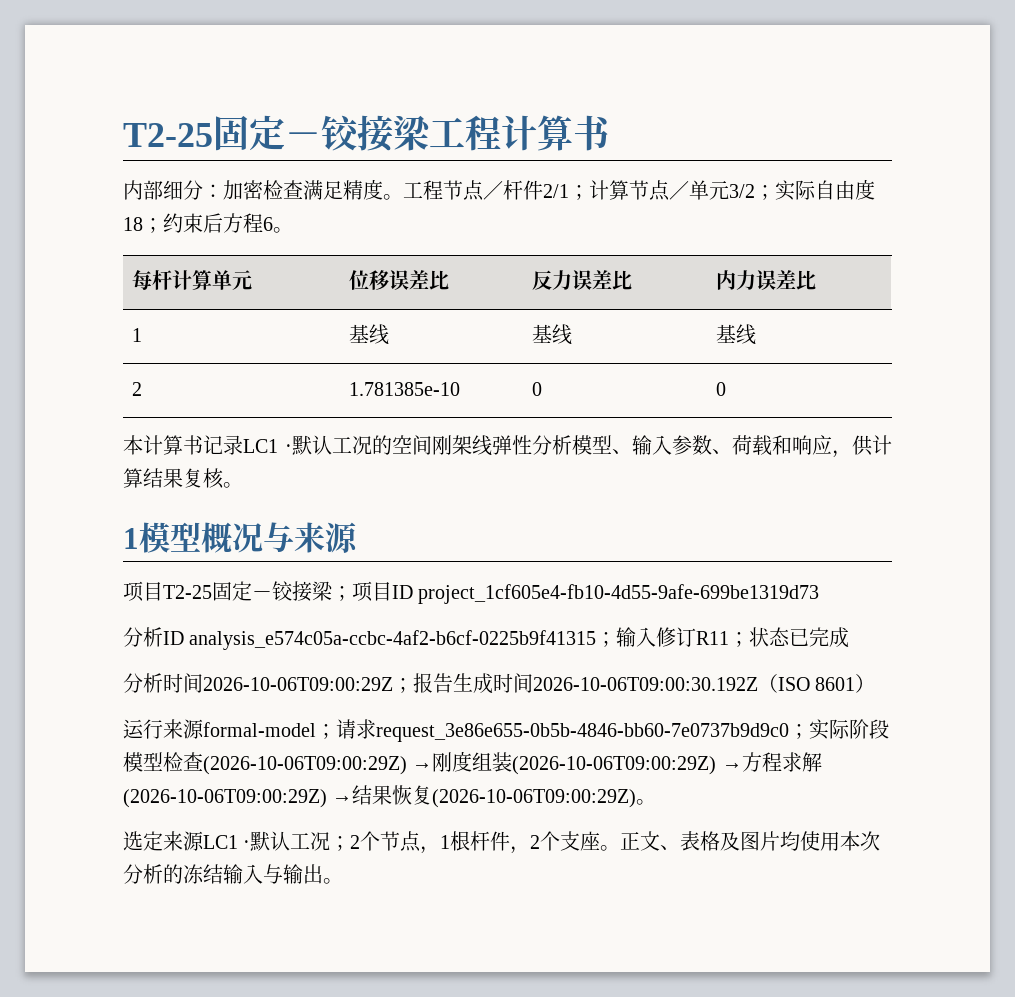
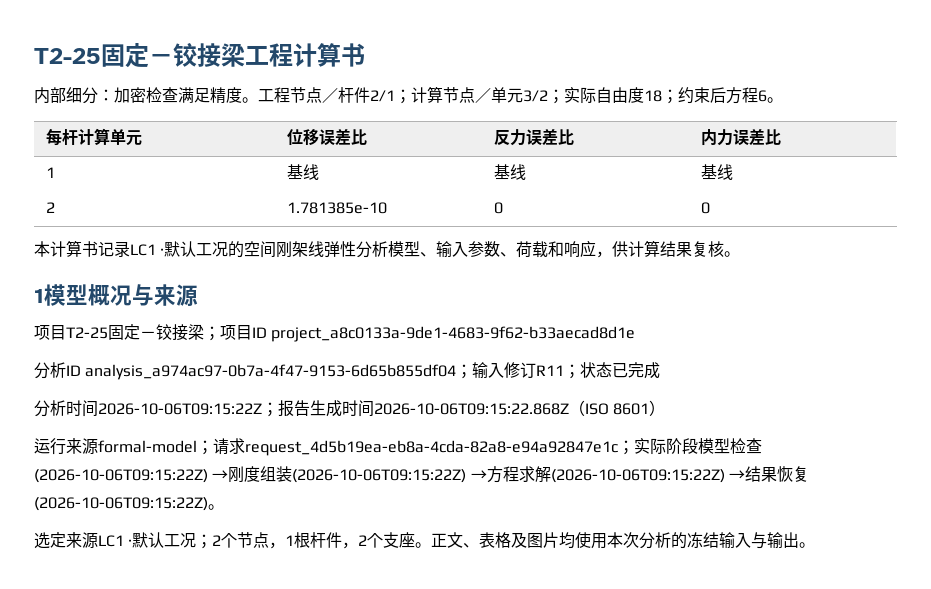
[418,584,820,604] project_1cf605e4-fb10-4d55-9afe-699be1319d73 -> [271,326,636,342] project_a8c0133a-9de1-4683-9f62-b33aecad8d1e
[189,630,597,650] analysis_e574c05a-ccbc-4af2-b6cf-0225b9f41315 -> [85,364,457,380] analysis_a974ac97-0b7a-4f47-9153-6d65b855df04
[203,677,393,691] 2026-10-06T09:00:29Z -> [98,403,262,415] 2026-10-06T09:15:22Z
[533,677,758,691] 2026-10-06T09:00:30.192Z -> [374,403,569,415] 2026-10-06T09:15:22.868Z
[376,723,789,742] request_3e86e655-0b5b-4846-bb60-7e0737b9d9c0 -> [245,440,618,456] request_4d5b19ea-eb8a-4cda-82a8-e94a92847e1c
[203,756,407,775] (2026-10-06T09:00:29Z) -> [34,469,208,483] (2026-10-06T09:15:22Z)
[512,756,717,775] (2026-10-06T09:00:29Z) -> [292,469,467,483] (2026-10-06T09:15:22Z)
[123,789,327,808] (2026-10-06T09:00:29Z) -> [550,469,725,483] (2026-10-06T09:15:22Z)
[432,789,637,808] (2026-10-06T09:00:29Z) -> [34,497,208,511] (2026-10-06T09:15:22Z)

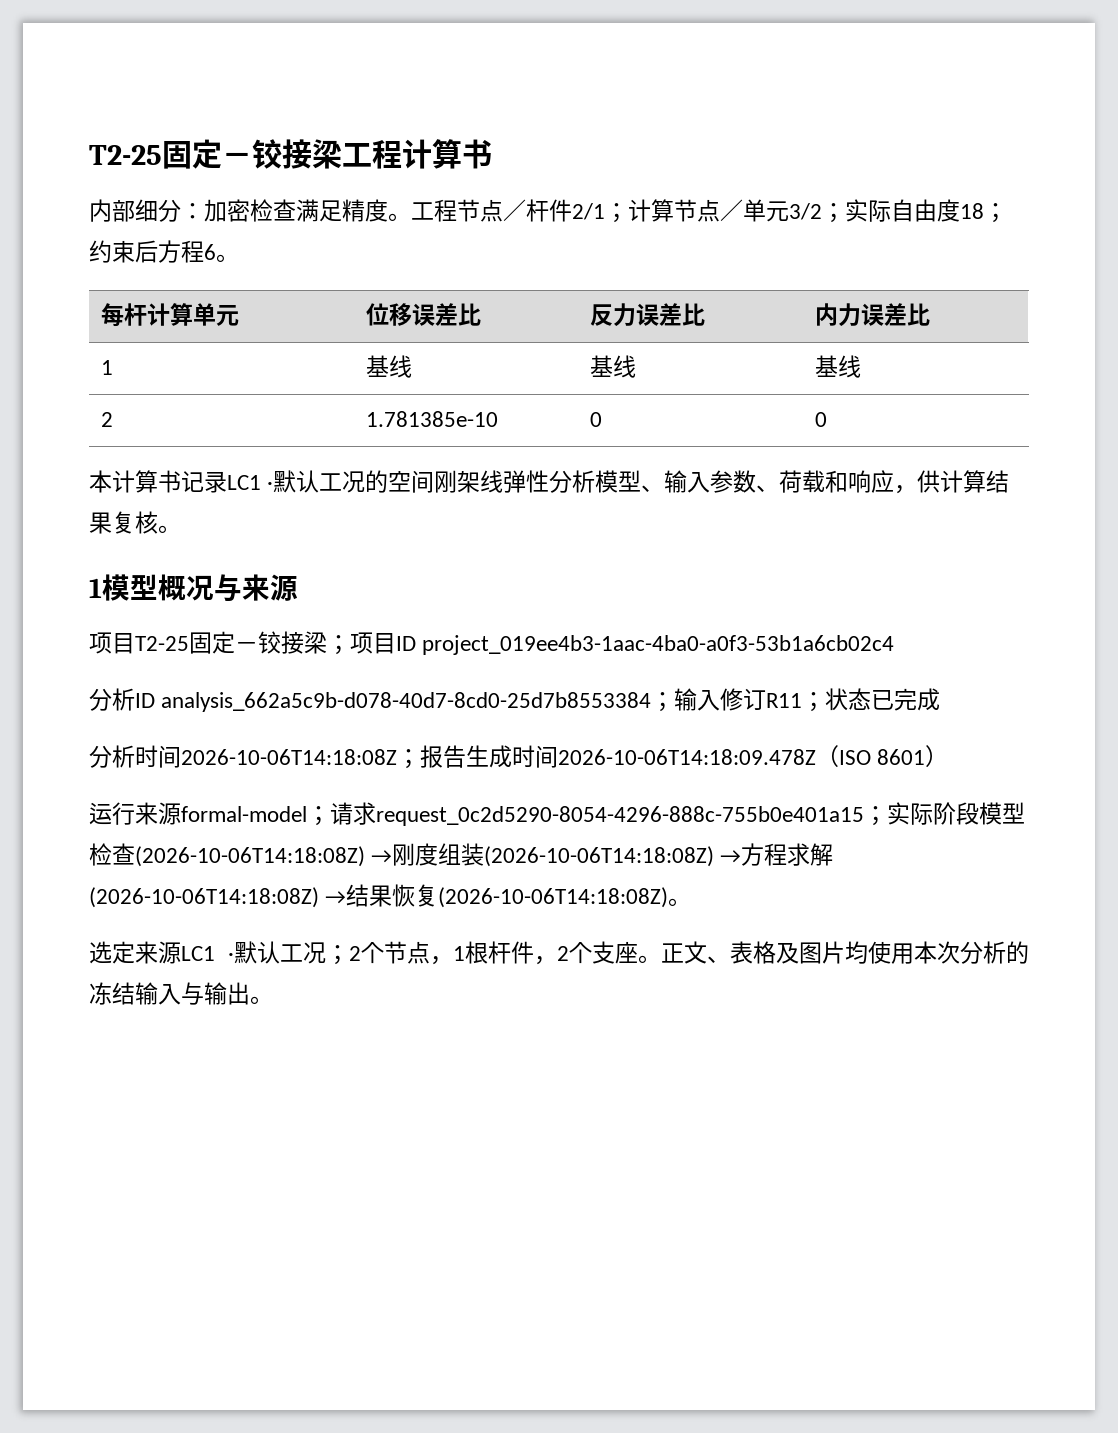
[271,326,636,342] project_a8c0133a-9de1-4683-9f62-b33aecad8d1e -> [422,635,895,655] project_019ee4b3-1aac-4ba0-a0f3-53b1a6cb02c4
[85,364,457,380] analysis_a974ac97-0b7a-4f47-9153-6d65b855df04 -> [161,692,652,712] analysis_662a5c9b-d078-40d7-8cd0-25d7b8553384
[98,403,262,415] 2026-10-06T09:15:22Z -> [181,749,397,765] 2026-10-06T14:18:08Z
[374,403,569,415] 2026-10-06T09:15:22.868Z -> [558,749,816,765] 2026-10-06T14:18:09.478Z
[245,440,618,456] request_4d5b19ea-eb8a-4cda-82a8-e94a92847e1c -> [376,806,864,826] request_0c2d5290-8054-4296-888c-755b0e401a15
[34,469,208,483] (2026-10-06T09:15:22Z) -> [135,846,365,867] (2026-10-06T14:18:08Z)
[292,469,467,483] (2026-10-06T09:15:22Z) -> [484,846,715,867] (2026-10-06T14:18:08Z)
[550,469,725,483] (2026-10-06T09:15:22Z) -> [89,887,319,908] (2026-10-06T14:18:08Z)
[34,497,208,511] (2026-10-06T09:15:22Z) -> [438,887,669,908] (2026-10-06T14:18:08Z)

